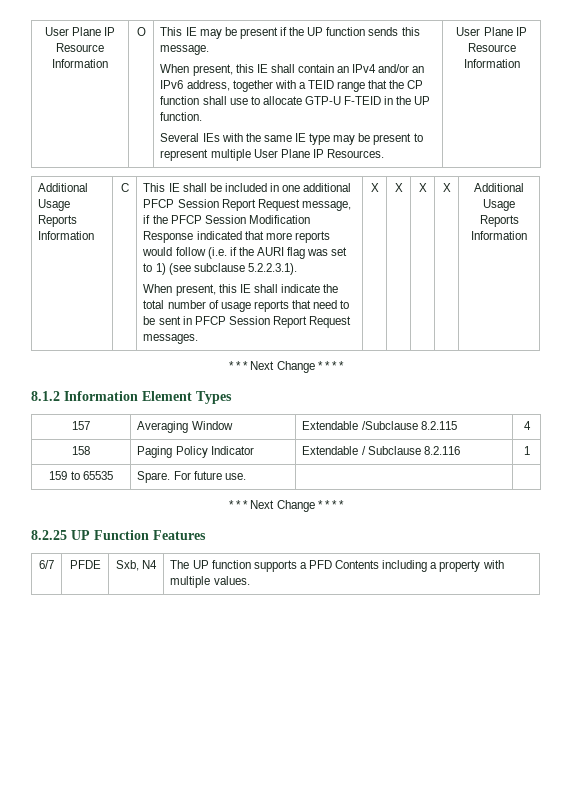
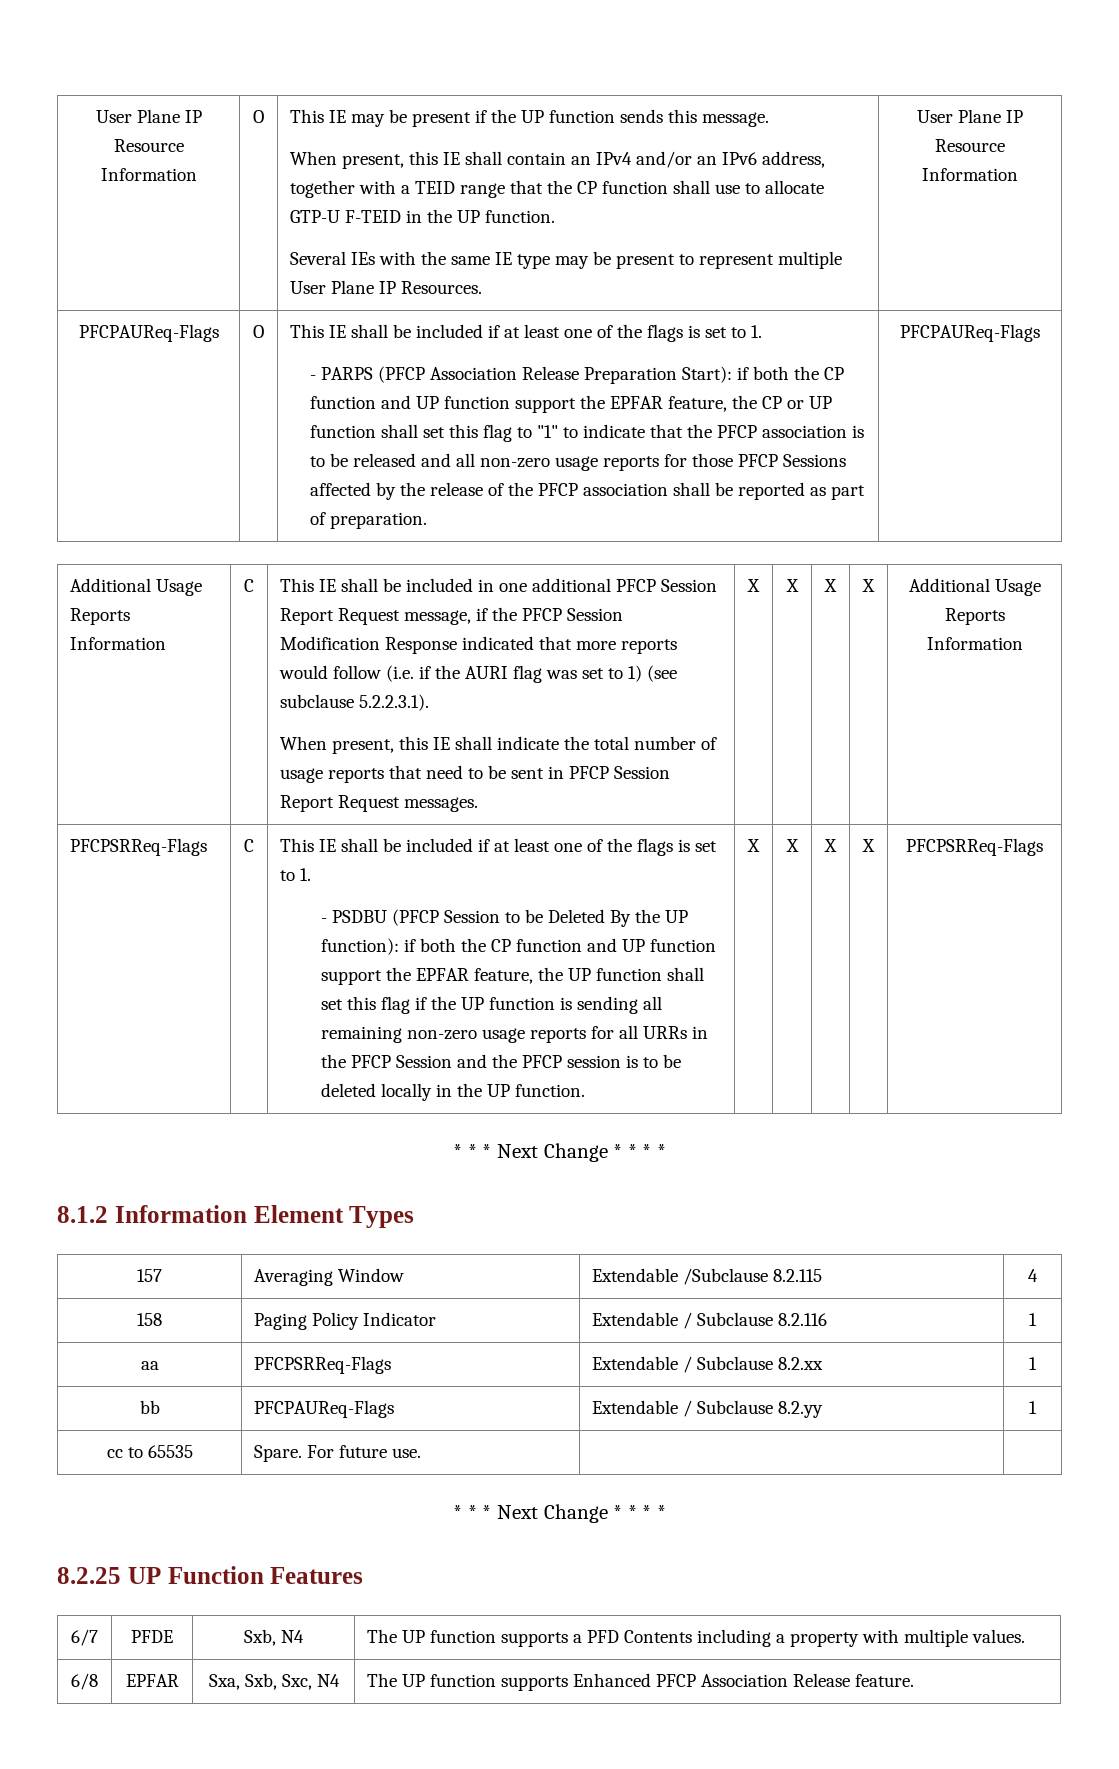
(520, 63) none -> [78,324,219,342] [253,325,264,338] [290,324,763,342] [310,366,845,384] [310,395,833,413] [310,424,865,442] [310,453,847,471] [310,482,866,500] [310,512,428,529] [900,324,1040,342] // PFCPAUReq-Flags | O | This IE shall be included if at least one of the flags is set to 1. // - PARPS (PFCP Association Release Preparation Start): if both the CP function and UP function support the EPFAR feature, the CP or UP function shall set this flag to "1" to indicate that the PFCP association is to be released and all non-zero usage reports for those PFCP Sessions affected by the release of the PFCP association shall be reported as part of preparation. | PFCPAUReq-Flags
(527, 235) none -> [70,838,208,856] [244,839,254,852] [280,838,718,856] [280,868,312,881] [320,909,688,927] [320,938,716,955] [320,967,704,985] [320,996,662,1014] [320,1025,708,1043] [320,1054,681,1068] [320,1083,585,1101] [747,839,760,852] [785,839,799,852] [824,839,837,852] [862,839,875,852] [906,838,1043,856] // PFCPSRReq-Flags | C | This IE shall be included if at least one of the flags is set to 1. // - PSDBU (PFCP Session to be Deleted By the UP function): if both the CP function and UP function support the EPFAR feature, the UP function shall set this flag if the UP function is sending all remaining non-zero usage reports for all URRs in the PFCP Session and the PFCP session is to be deleted locally in the UP function. | X | X | X | X | PFCPSRReq-Flags
[49,471,68,480] 159 -> [140,1361,159,1370] [254,1356,392,1374] [592,1356,824,1373] [1029,1357,1037,1370] [139,1400,160,1414] [254,1400,395,1418] [592,1400,824,1418] [1029,1401,1037,1414] [106,1449,123,1458] aa | PFCPSRReq-Flags | Extendable / Subclause 8.2.xx | 1 // bb | PFCPAUReq-Flags | Extendable / Subclause 8.2.yy | 1 // cc
(250, 580) none -> [71,1673,98,1690] [125,1674,179,1687] [208,1673,340,1690] [367,1673,915,1691] // 6/8 | EPFAR | Sxa, Sxb, Sxc, N4 | The UP function supports Enhanced PFCP Association Release feature.

